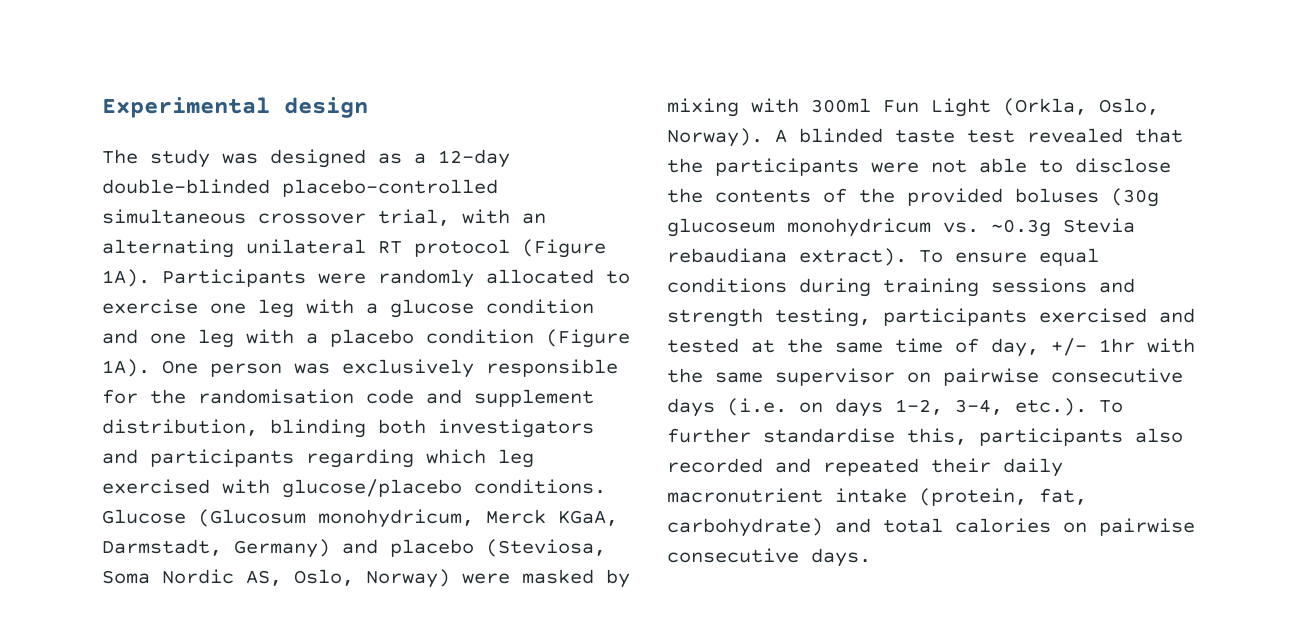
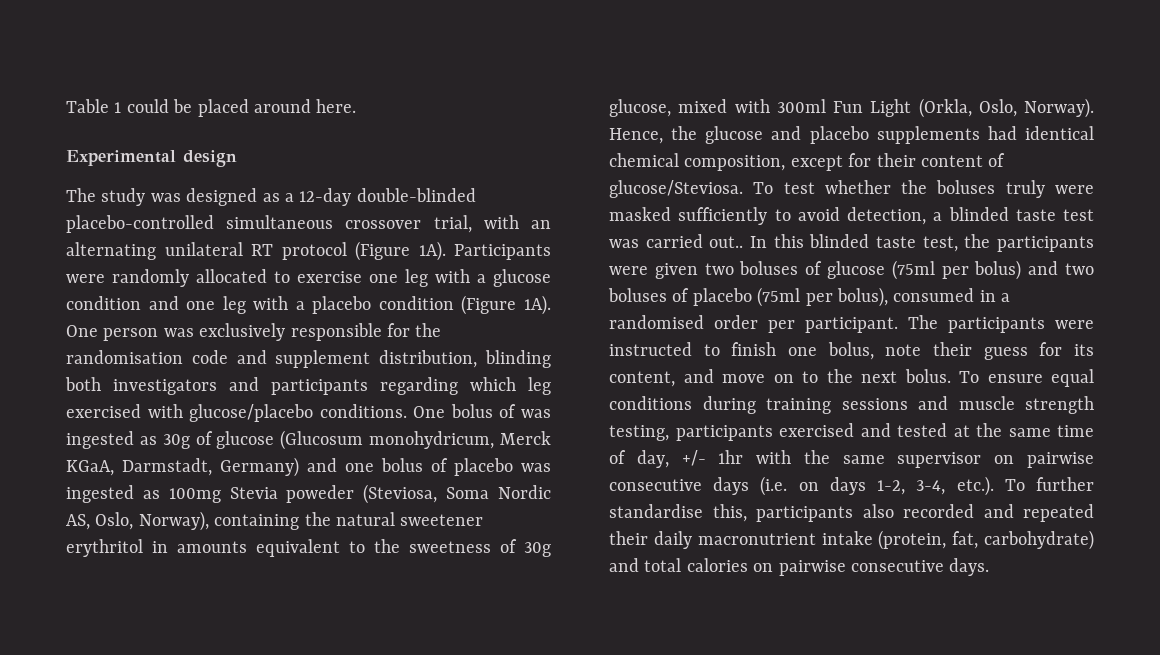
(102, 107) none -> [66,99,357,117] Table 1 could be placed around here. //
[102,509,186,524] Glucose -> [413,404,551,418] [66,431,275,449] One bolus of was ingested as 30g of glucose
[390,539,474,557] placebo -> [345,458,551,476] [66,485,355,503] one bolus of placebo was ingested as 100mg Stevia poweder
[366,569,630,588] [667,98,739,117] Norway) were masked by mixing -> [138,511,484,531] [66,539,551,557] [609,99,728,117] Norway), containing the natural sweetener erythritol in amounts equivalent to the sweetness of 30g glucose, mixed
[775,128,1183,143] [667,158,1171,176] [667,188,1159,207] [667,218,1135,237] [667,248,907,266] A blinded taste test revealed that the participants were not able to disclose the contents of the provided boluses (30g glucoseum monohydricum vs. ~0.3g Stevia rebaudiana extract). -> [609,126,1094,144] [609,153,1006,171] [609,180,1094,198] [609,207,1094,225] [609,234,1094,252] [609,260,1094,280] [608,287,1011,307] [609,315,1094,333] [609,342,1094,360] [609,369,951,387] Hence, the glucose and placebo supplements had identical chemical composition, except for their content of glucose/Steviosa. To test whether the boluses truly were masked sufficiently to avoid detection, a blinded taste test was carried out.. In this blinded taste test, the participants were given two boluses of glucose (75ml per bolus) and two boluses of placebo (75ml per bolus), consumed in a randomised order per participant. The participants were instructed to finish one bolus, note their guess for its content, and move on to the next bolus.
(1135, 285) none -> [958,396,1015,410] muscle

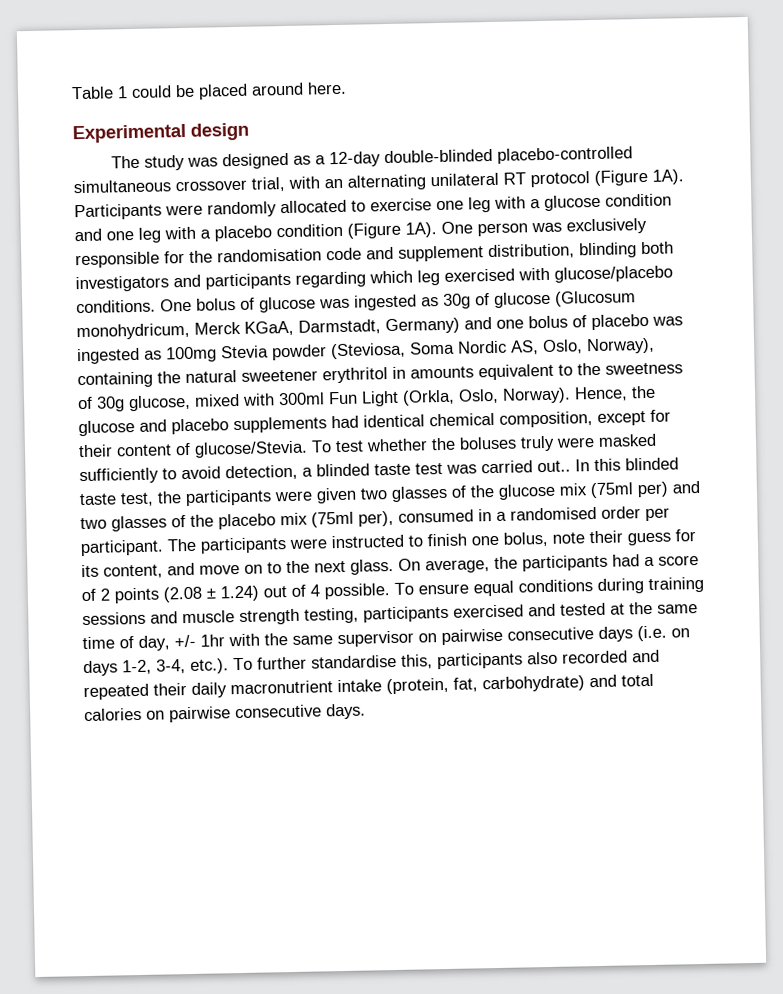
(517, 411) none -> [259,296,316,313] glucose
[286,485,355,503] poweder -> [272,344,327,361] powder
[609,180,743,198] glucose/Steviosa. -> [194,440,308,458] glucose/Stevia.
[739,260,1094,280] [608,287,888,307] boluses of glucose (75ml per bolus) and two boluses of placebo (75ml per bolus), -> [391,480,700,502] [80,510,394,532] glasses of the glucose mix (75ml per) and two glasses of the placebo mix (75ml per),
[904,369,951,383] bolus. -> [350,554,699,575] [81,583,390,604] glass. On average, the participants had a score of 2 points (2.08 ± 1.24) out of 4 possible.

